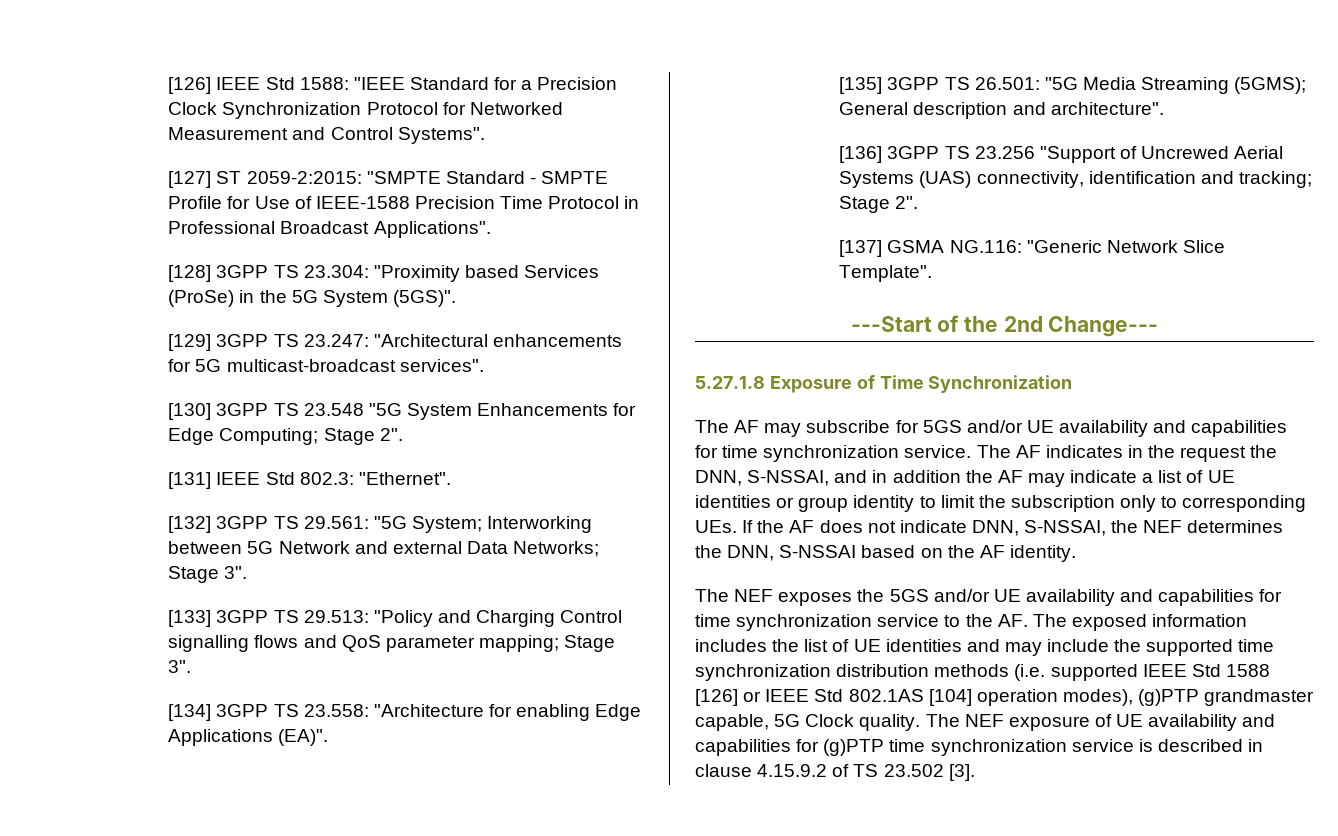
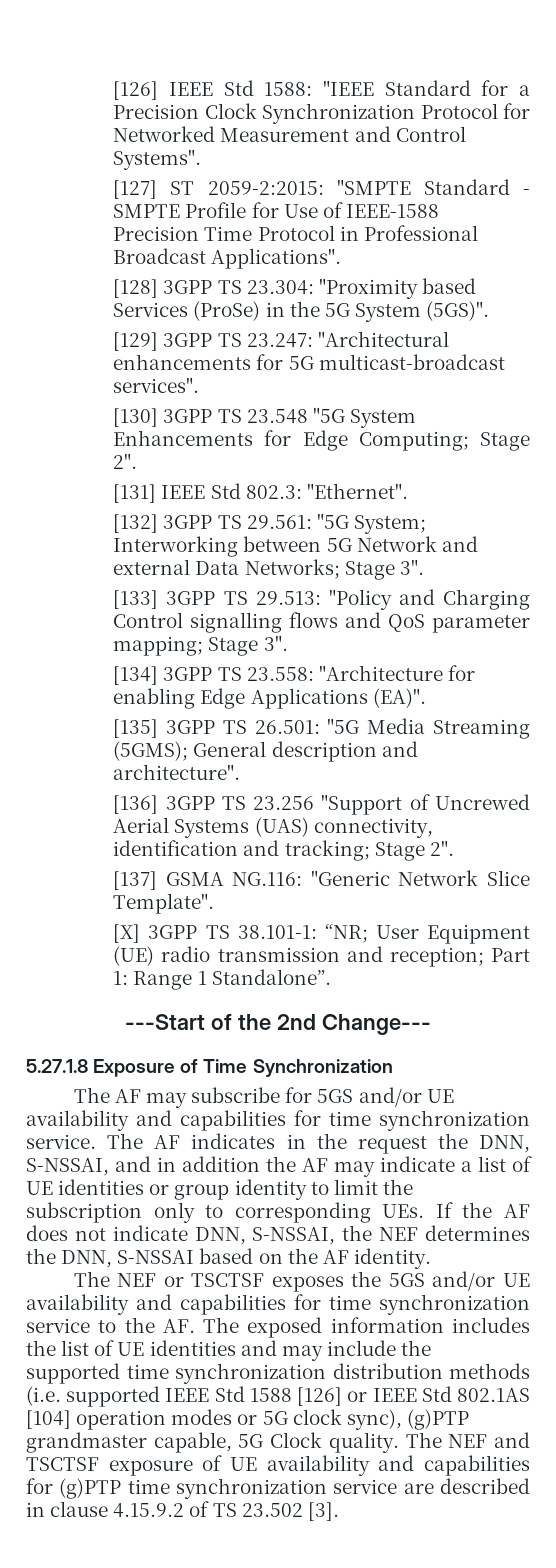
(933, 273) none -> [113,924,531,944] [113,946,530,967] [113,969,331,990] // [X] 3GPP TS 38.101-1: “NR; User Equipment (UE) radio transmission and reception; Part 1: Range 1 Standalone”.
(774, 595) none -> [163,1273,265,1287] or TSCTSF
[1062,689,1133,706] modes), -> [171,1409,402,1430] modes or 5G clock sync),
(1004, 720) none -> [494,1432,530,1448] [26,1457,99,1471] and TSCTSF
[1138,739,1153,752] is -> [403,1483,434,1494] are

